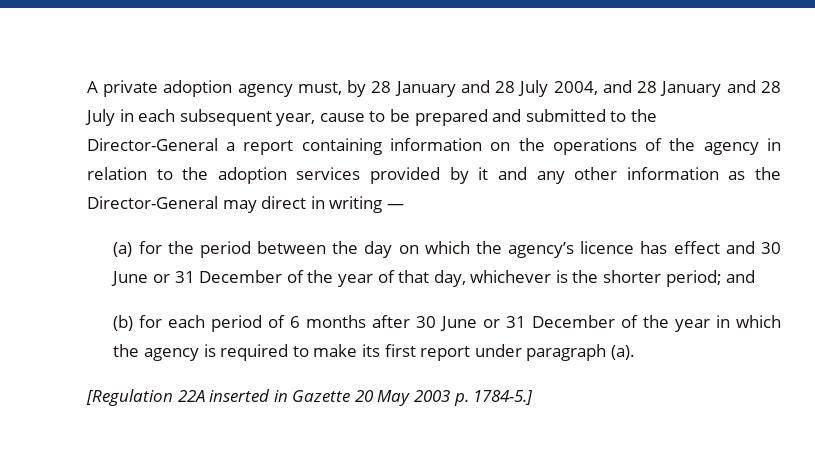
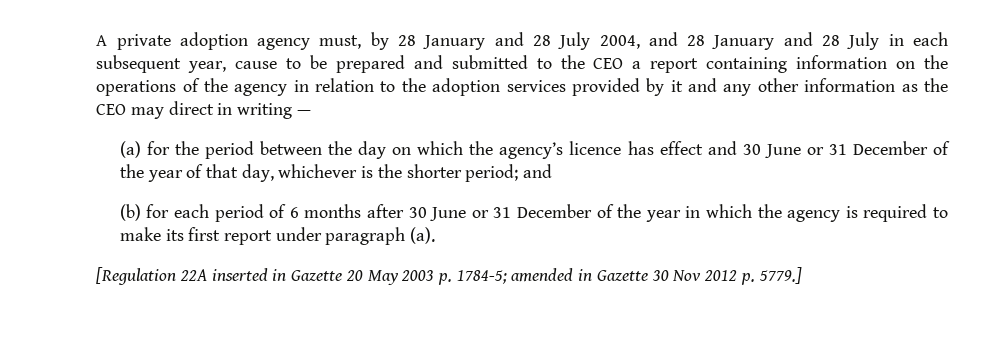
[86,138,218,151] Director-General -> [593,58,624,69] CEO
[86,196,218,209] Director-General -> [96,104,127,115] CEO
[473,390,534,405] 1784-5.] -> [456,267,802,285] 1784-5; amended in Gazette 30 Nov 2012 p. 5779.]

